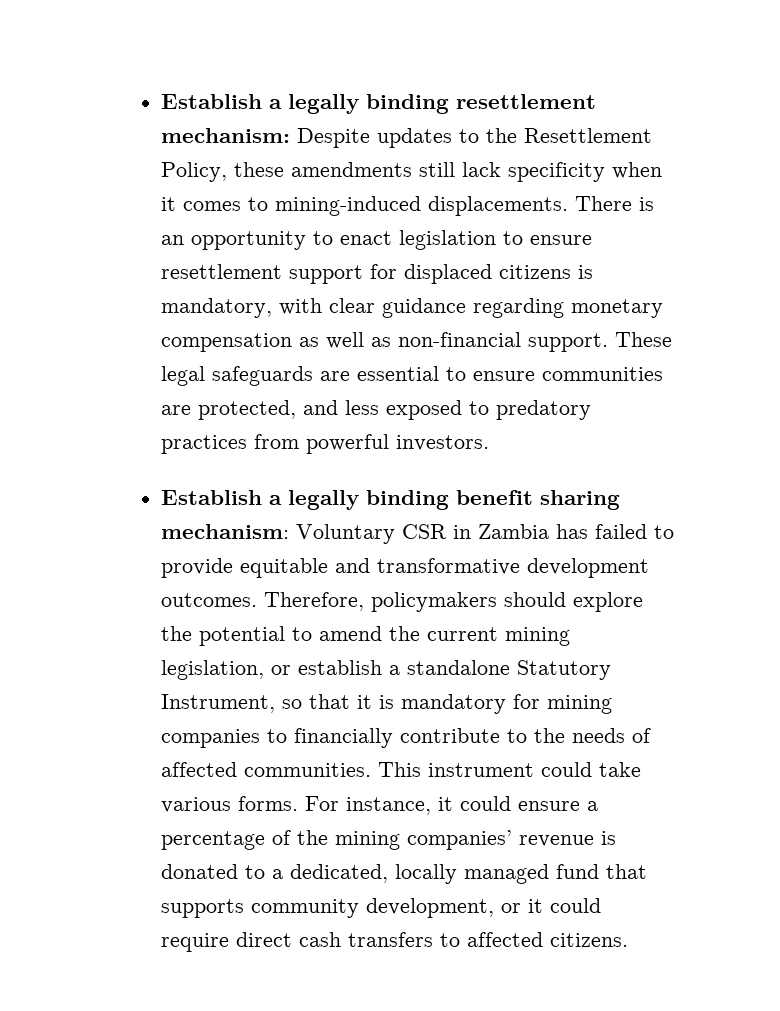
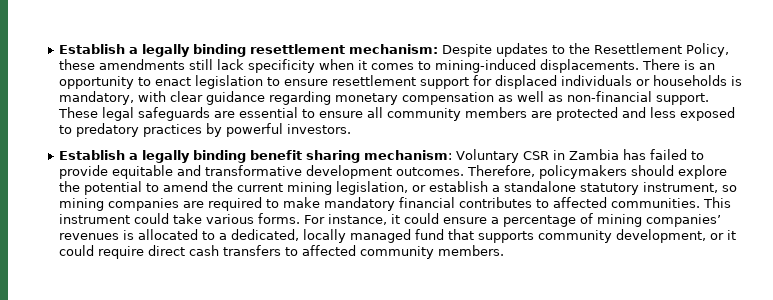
[498,265,571,279] citizens -> [561,75,728,86] individuals or households
[541,367,663,381] [160,400,296,420] communities are protected, -> [367,107,619,121] all community members are protected
[253,434,299,449] from -> [206,123,223,137] by
[516,660,611,680] [160,694,612,714] [160,728,651,748] Statutory Instrument, so that it is mandatory for mining companies to financially contribute to the needs of -> [580,182,738,195] [59,197,550,211] statutory instrument, so mining companies are required to make mandatory financial contributes to
[296,830,328,845] the -> (594, 218) none
[518,831,616,847] [160,864,238,879] revenue is donated -> [59,229,199,240] revenues is allocated
[549,933,628,947] citizens. -> [360,245,505,259] community members.

